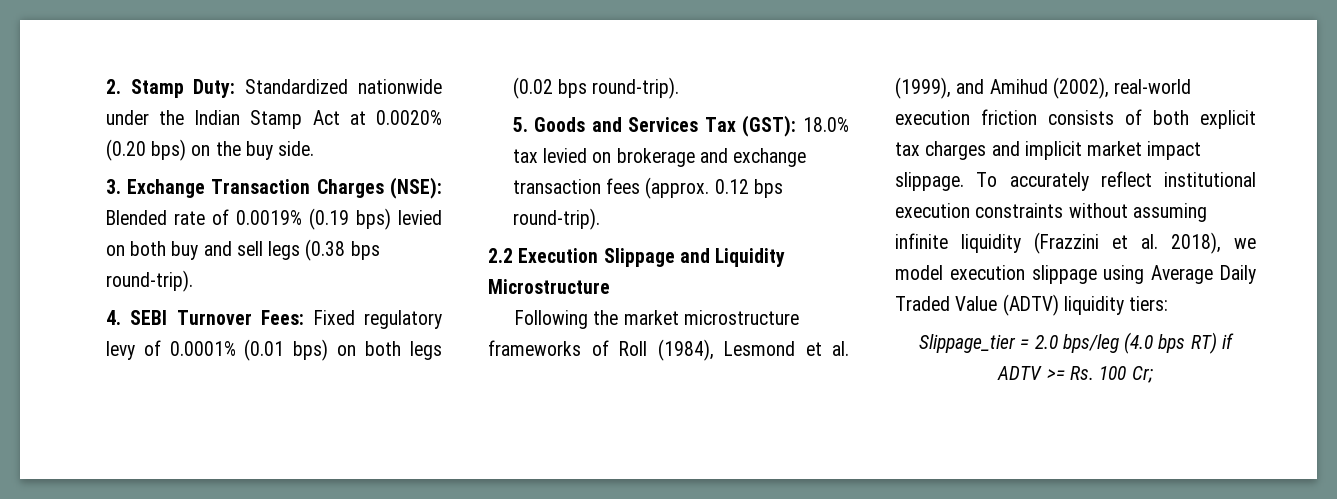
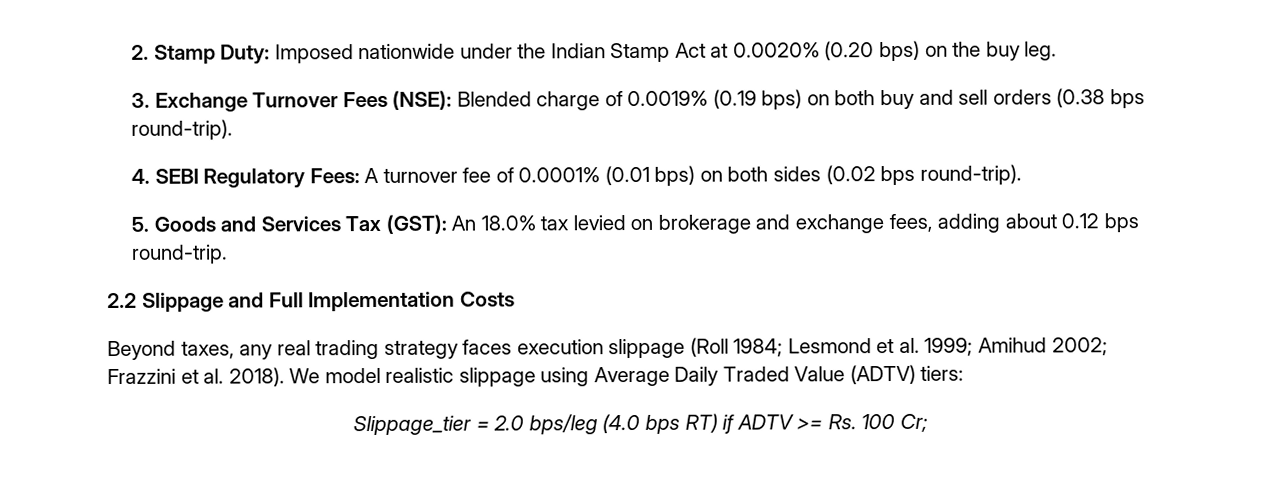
[245,79,349,94] Standardized -> [274,44,354,64] Imposed
[278,141,315,156] side. -> [1024,41,1058,61] leg.
[211,179,384,198] Transaction Charges -> [252,91,388,108] Turnover Fees
[173,211,205,225] rate -> [536,91,601,111] charge
[397,210,442,225] levied -> (803, 99) none
[268,241,301,260] legs -> [992,89,1052,105] orders
[176,310,442,329] [105,341,135,360] Turnover Fees: Fixed regulatory levy -> [203,167,492,189] Regulatory Fees: A turnover fee
[409,341,442,360] legs -> [773,166,822,182] sides
(797, 126) none -> [451,215,477,231] An
[512,177,710,199] transaction fees (approx. -> [888,213,1057,233] fees, adding about
[512,208,600,230] round-trip). -> [131,244,229,264] round-trip.
[518,248,599,263] Execution -> (137, 300) none
[715,248,786,267] [488,279,610,294] [515,310,799,329] [488,339,849,361] [895,77,1192,99] [895,109,1256,129] [895,141,1202,160] [895,171,1256,191] [895,203,1207,222] [895,232,1256,254] [895,265,1025,280] Liquidity Microstructure // Following the market microstructure frameworks of Roll (1984), Lesmond et al. (1999), and Amihud (2002), real-world execution friction consists of both explicit tax charges and implicit market impact slippage. To accurately reflect institutional execution constraints without assuming infinite liquidity (Frazzini et al. 2018), we model execution -> [268,291,515,312] [107,337,1108,361] [107,367,455,387] Full Implementation Costs // Beyond taxes, any real trading strategy faces execution slippage (Roll 1984; Lesmond et al. 1999; Amihud 2002; Frazzini et al. 2018). We model realistic
[1063,296,1124,315] liquidity -> (916, 374) none

